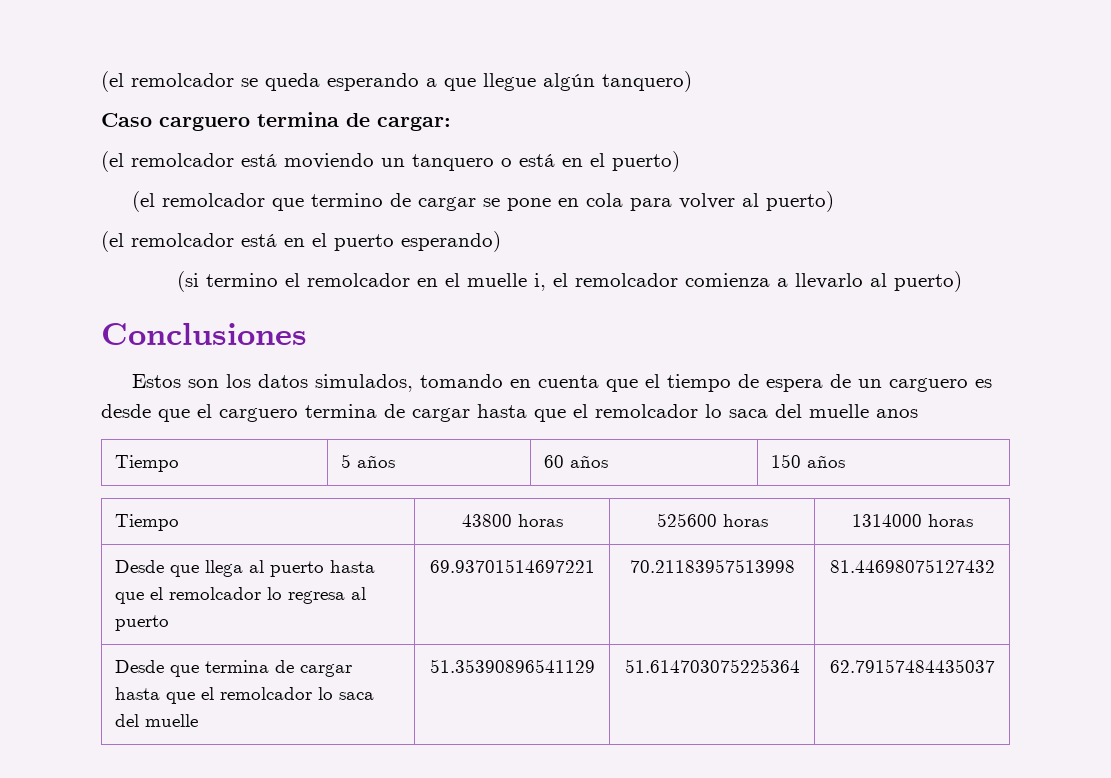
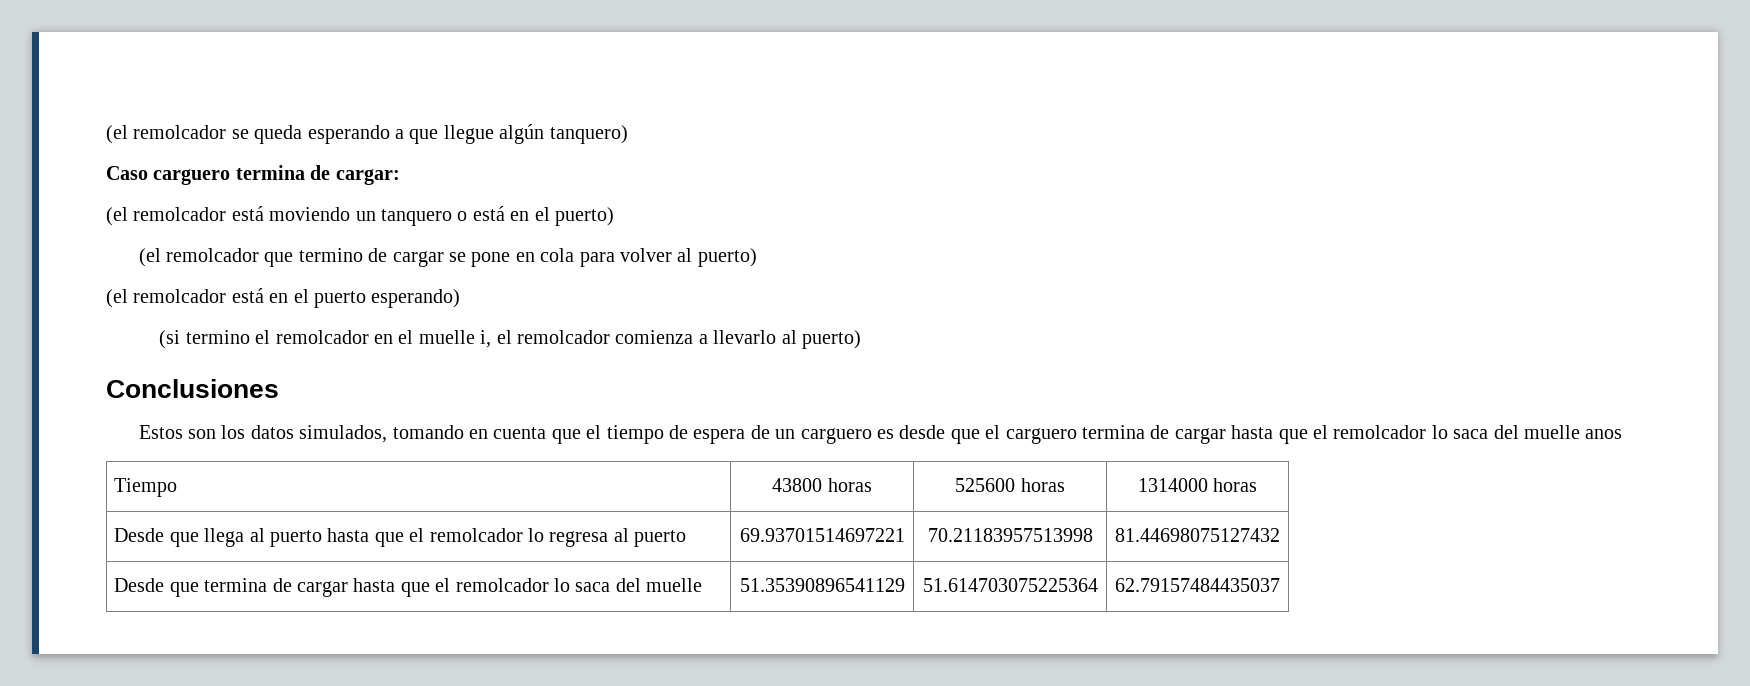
[115,455,180,472] [341,454,396,468] [544,455,609,468] [771,454,846,468] // Tiempo | 5 años | 60 años | 150 años -> (1623, 434) none

